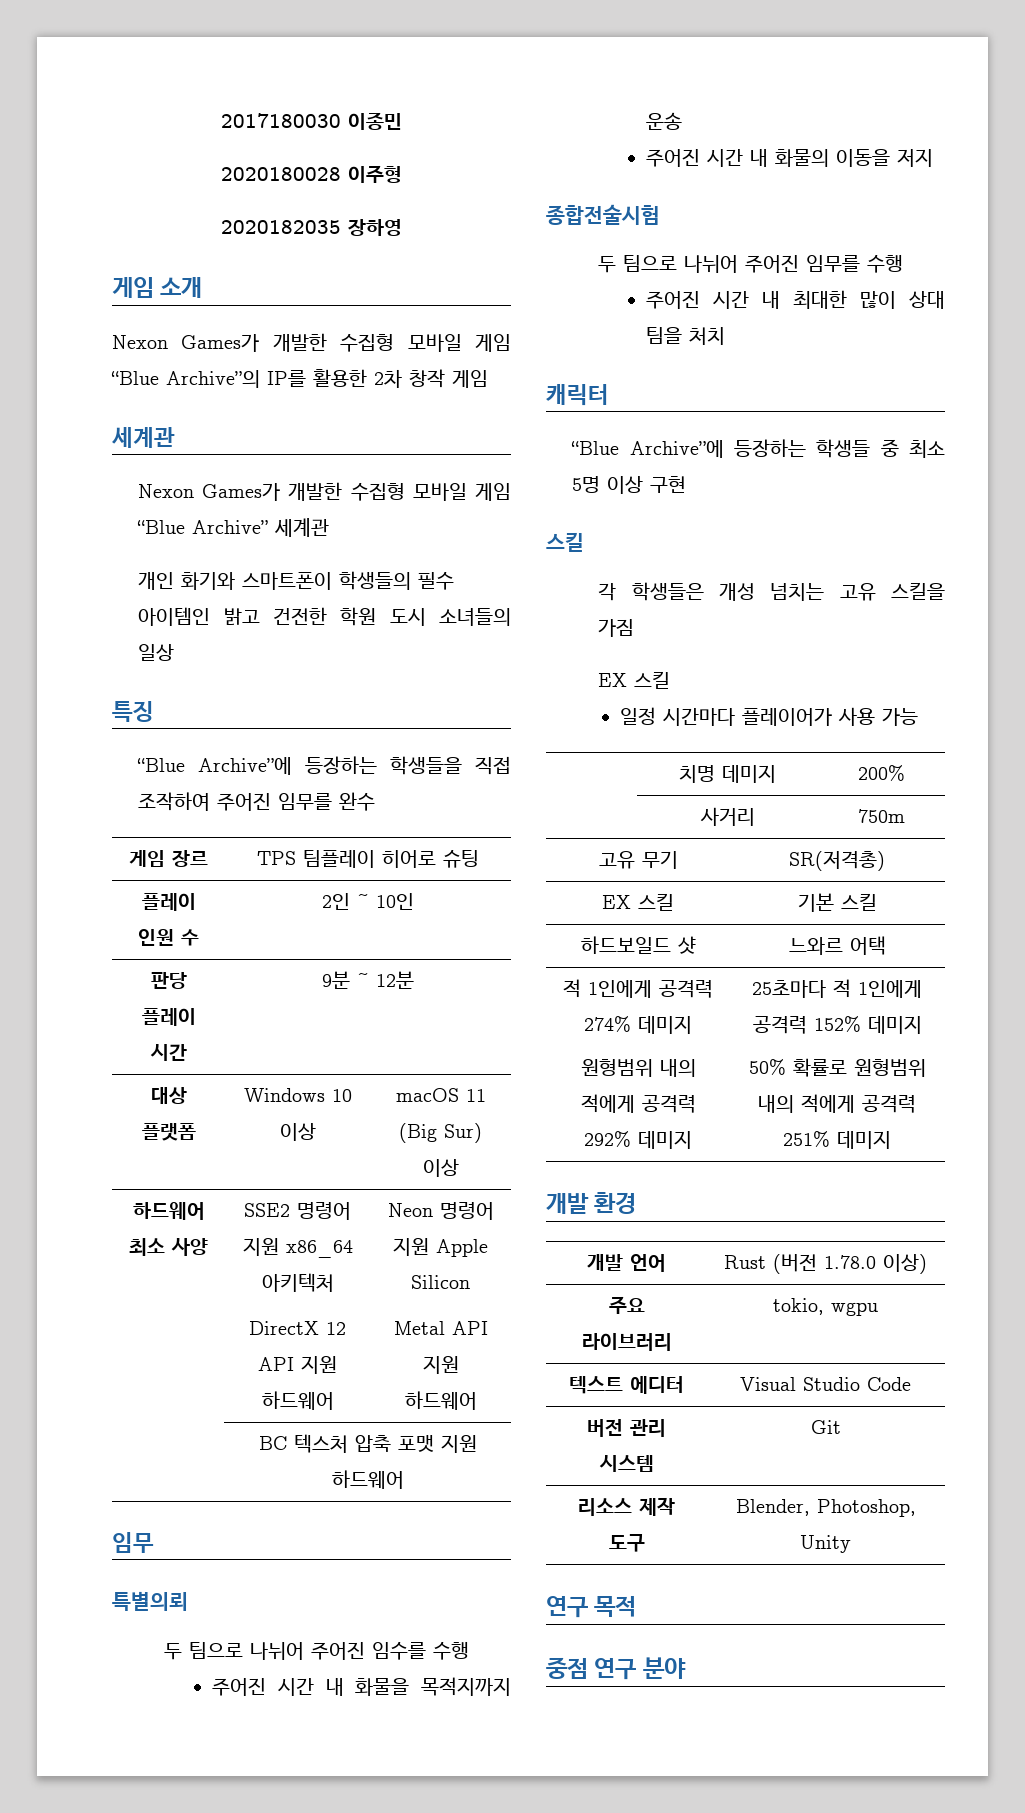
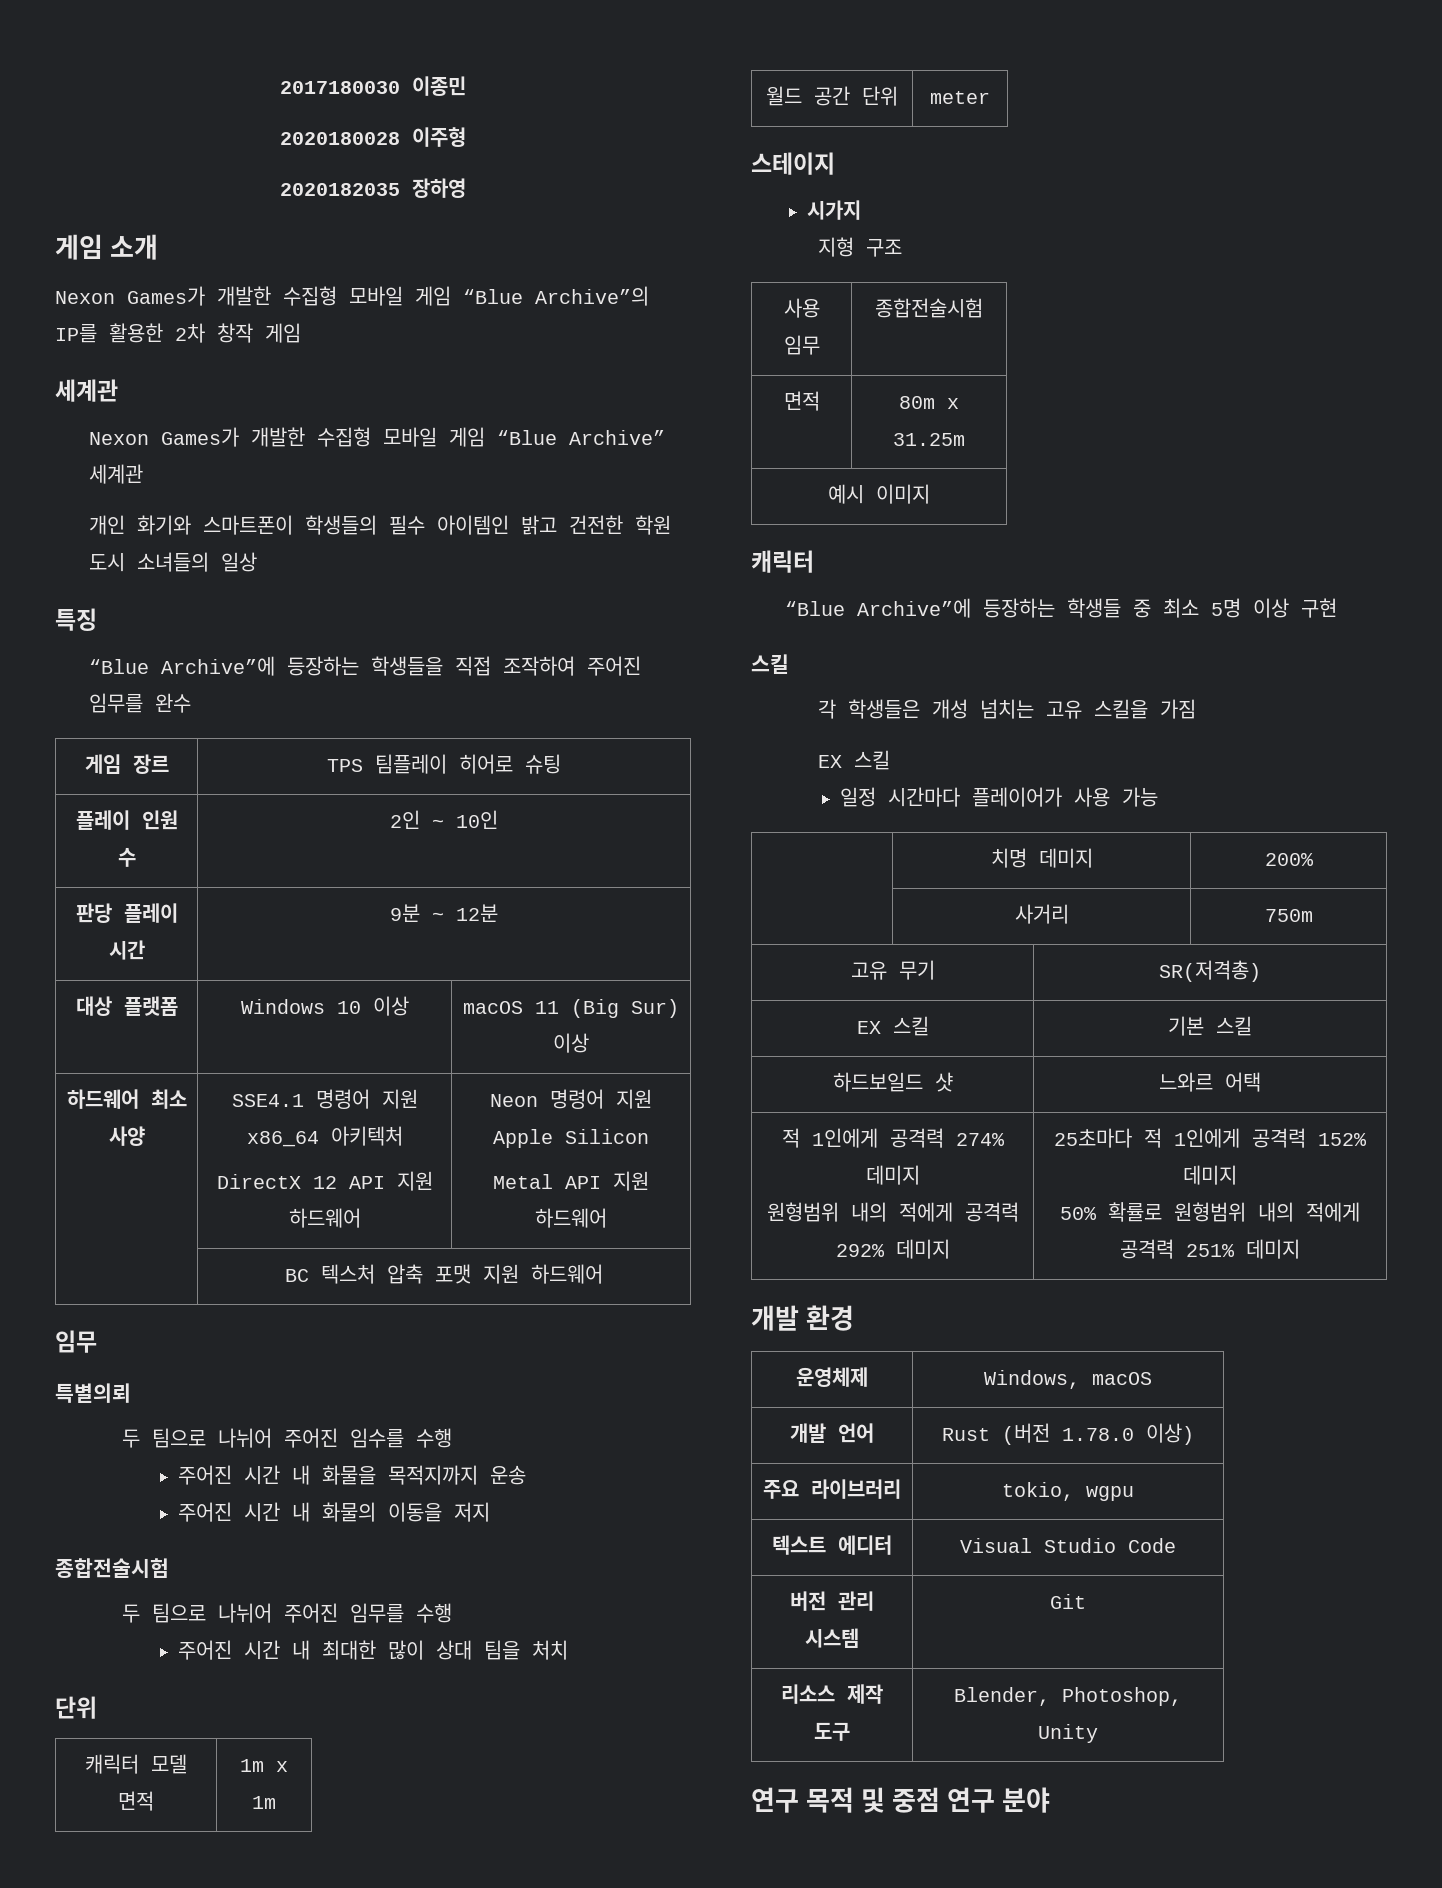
[244,1203,290,1217] SSE2 -> [231,1094,304,1107] SSE4.1
(726, 336) none -> [55,1696,97,1719] [85,1754,187,1774] [118,1791,154,1811] [240,1759,288,1772] [252,1796,276,1809] [766,86,898,106] [930,91,990,104] [751,152,835,175] [806,200,861,220] [818,237,903,257] [783,298,820,318] [783,335,820,355] [875,298,983,318] [783,391,820,411] [899,396,959,409] [893,433,965,446] [828,484,930,504] // 단위 // 캐릭터 모델 면적 | 1m x 1m // 월드 공간 단위 | meter // 스테이지 // 시가지 // 지형 구조 // 사용 임무 | 종합전술시험 // 면적 | 80m x 31.25m // 예시 이미지
(637, 1203) none -> [796,1367,868,1387] [984,1370,1152,1389] // 운영체제 | Windows, macOS
(637, 1606) // -> [861,1787,886,1813] 및

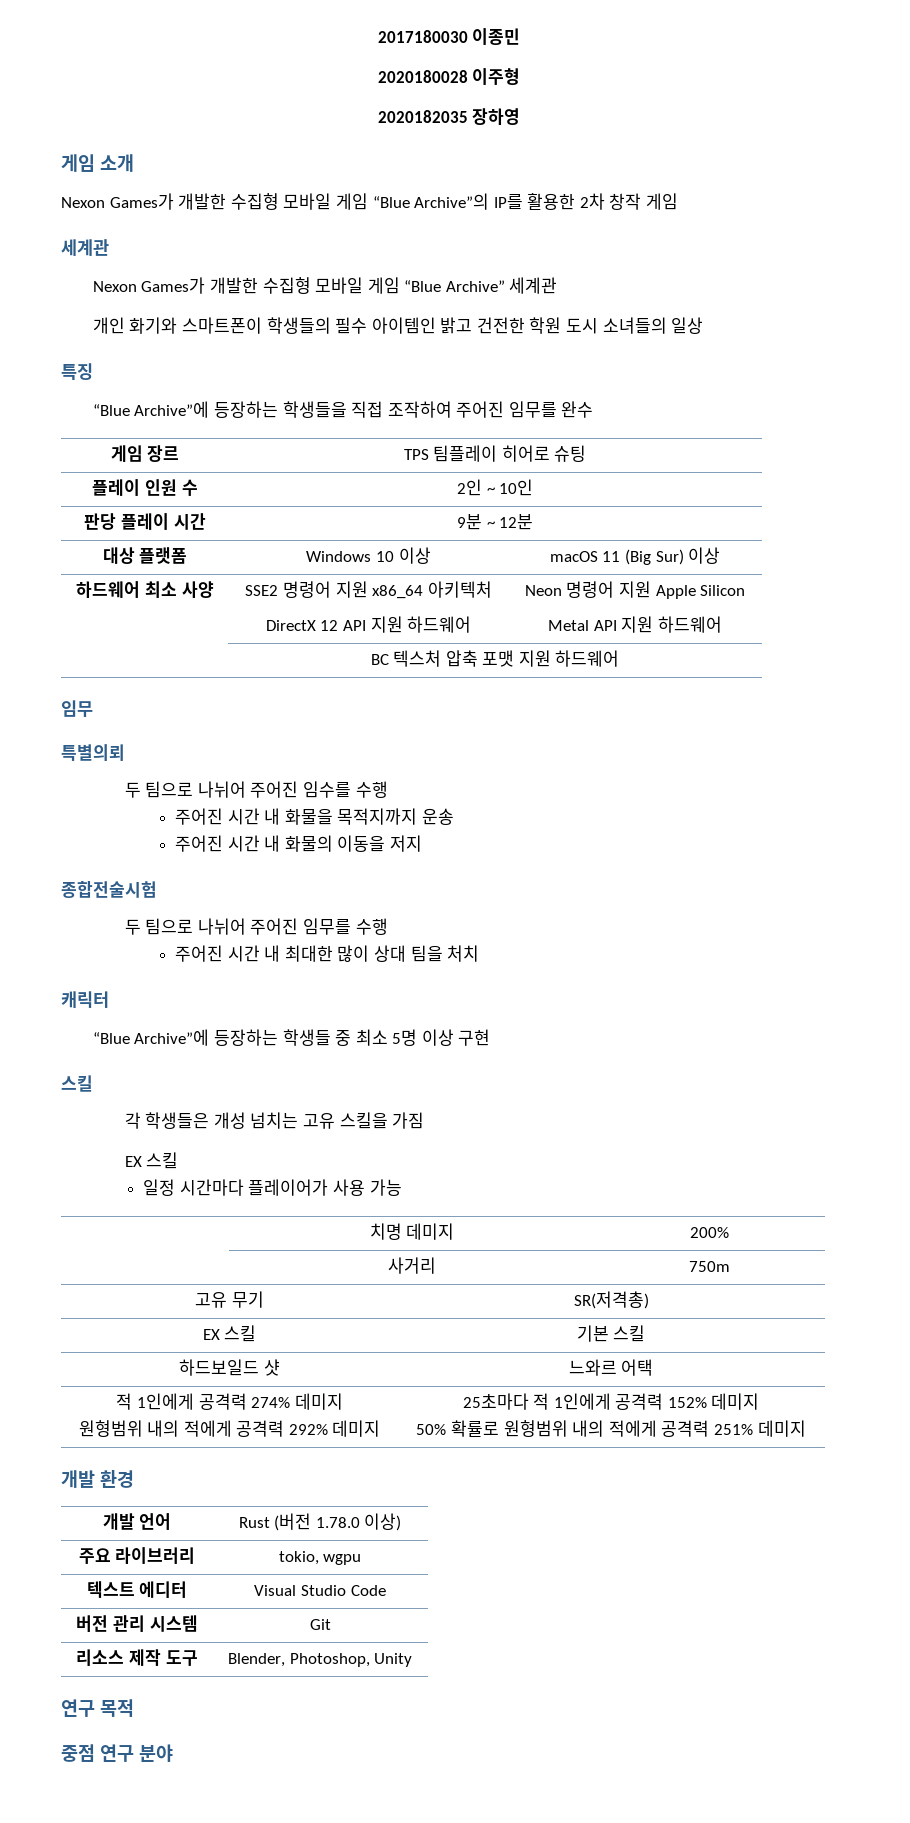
[231,1094,304,1107] SSE4.1 -> [245,585,279,596] SSE2
[55,1696,97,1719] [85,1754,187,1774] [118,1791,154,1811] [240,1759,288,1772] [252,1796,276,1809] [766,86,898,106] [930,91,990,104] [751,152,835,175] [806,200,861,220] [818,237,903,257] [783,298,820,318] [783,335,820,355] [875,298,983,318] [783,391,820,411] [899,396,959,409] [893,433,965,446] [828,484,930,504] // 단위 // 캐릭터 모델 면적 | 1m x 1m // 월드 공간 단위 | meter // 스테이지 // 시가지 // 지형 구조 // 사용 임무 | 종합전술시험 // 면적 | 80m x 31.25m // 예시 이미지 -> (480, 953) none
[796,1367,868,1387] [984,1370,1152,1389] // 운영체제 | Windows, macOS -> (134, 1479) none
[861,1787,886,1813] 및 -> (134, 1708) //

